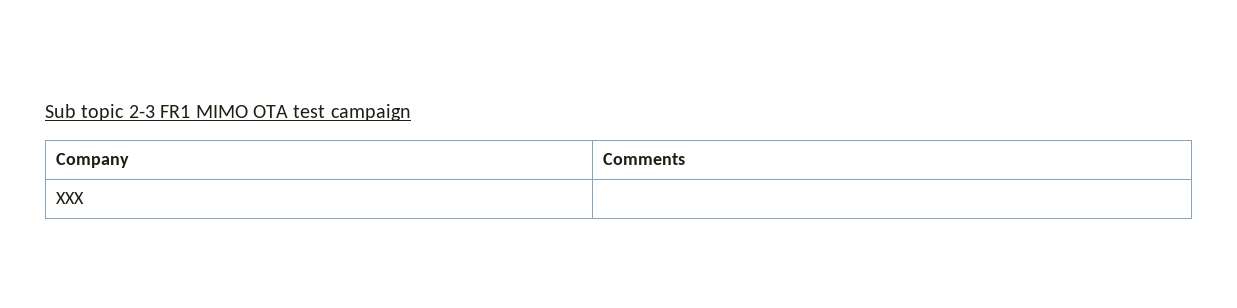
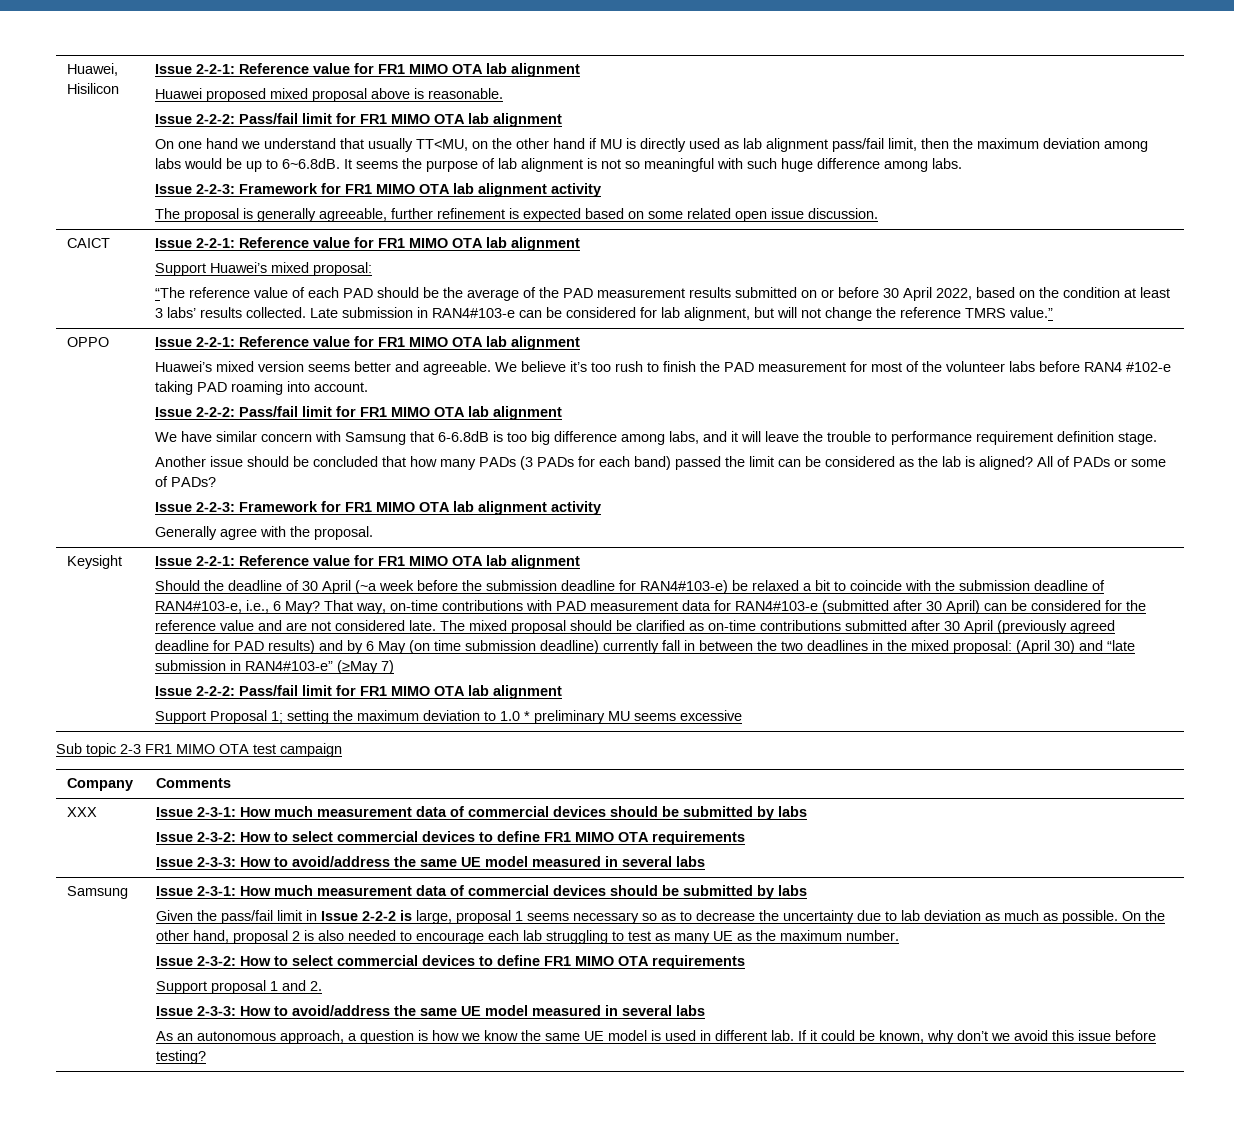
(45, 111) none -> [67,63,119,76] [67,83,120,94] [155,63,581,77] [155,88,504,102] [155,113,563,127] [155,138,1149,152] [155,158,963,172] [155,183,602,197] [155,208,879,222] [67,238,111,248] [155,237,581,251] [155,262,373,276] [155,287,1171,301] [155,307,1054,321] [67,337,110,347] [155,336,581,350] [155,361,1172,375] [155,381,369,395] [155,406,563,420] [155,431,1158,445] [155,456,1167,470] [155,476,217,487] [155,501,602,515] [155,526,374,540] [67,555,123,569] [155,555,581,569] [155,580,1106,594] [155,600,1147,614] [155,620,1116,634] [155,640,1136,654] [155,660,395,674] [155,685,563,699] [155,710,743,724] Huawei, Hisilicon | Issue 2-2-1: Reference value for FR1 MIMO OTA lab alignment // Huawei proposed mixed proposal above is reasonable. // Issue 2-2-2: Pass/fail limit for FR1 MIMO OTA lab alignment // On one hand we understand that usually TT<MU, on the other hand if MU is directly used as lab alignment pass/fail limit, then the maximum deviation among labs would be up to 6~6.8dB. It seems the purpose of lab alignment is not so meaningful with such huge difference among labs. // Issue 2-2-3: Framework for FR1 MIMO OTA lab alignment activity // The proposal is generally agreeable, further refinement is expected based on some related open issue discussion. // CAICT | Issue 2-2-1: Reference value for FR1 MIMO OTA lab alignment // Support Huawei’s mixed proposal: // “The reference value of each PAD should be the average of the PAD measurement results submitted on or before 30 April 2022, based on the condition at least 3 labs’ results collected. Late submission in RAN4#103-e can be considered for lab alignment, but will not change the reference TMRS value.” // OPPO | Issue 2-2-1: Reference value for FR1 MIMO OTA lab alignment // Huawei’s mixed version seems better and agreeable. We believe it’s too rush to finish the PAD measurement for most of the volunteer labs before RAN4 #102-e taking PAD roaming into account. // Issue 2-2-2: Pass/fail limit for FR1 MIMO OTA lab alignment // We have similar concern with Samsung that 6-6.8dB is too big difference among labs, and it will leave the trouble to performance requirement definition stage. // Another issue should be concluded that how many PADs (3 PADs for each band) passed the limit can be considered as the lab is aligned? All of PADs or some of PADs? // Issue 2-2-3: Framework for FR1 MIMO OTA lab alignment activity // Generally agree with the proposal. // Keysight | Issue 2-2-1: Reference value for FR1 MIMO OTA lab alignment // Should the deadline of 30 April (~a week before the submission deadline for RAN4#103-e) be relaxed a bit to coincide with the submission deadline of RAN4#103-e, i.e., 6 May? That way, on-time contributions with PAD measurement data for RAN4#103-e (submitted after 30 April) can be considered for the reference value and are not considered late. The mixed proposal should be clarified as on-time contributions submitted after 30 April (previously agreed deadline for PAD results) and by 6 May (on time submission deadline) currently fall in between the two deadlines in the mixed proposal: (April 30) and “late submission in RAN4#103-e” (≥May 7) // Issue 2-2-2: Pass/fail limit for FR1 MIMO OTA lab alignment // Support Proposal 1; setting the maximum deviation to 1.0 * preliminary MU seems excessive //
(85, 198) none -> [156,806,808,820] [156,831,746,845] [156,856,706,867] [67,886,129,899] [156,885,808,899] [156,910,1166,924] [156,930,900,944] [156,955,746,969] [156,980,323,994] [156,1005,706,1016] [156,1030,1157,1044] [156,1050,207,1064] Issue 2-3-1: How much measurement data of commercial devices should be submitted by labs // Issue 2-3-2: How to select commercial devices to define FR1 MIMO OTA requirements // Issue 2-3-3: How to avoid/address the same UE model measured in several labs // Samsung | Issue 2-3-1: How much measurement data of commercial devices should be submitted by labs // Given the pass/fail limit in Issue 2-2-2 is large, proposal 1 seems necessary so as to decrease the uncertainty due to lab deviation as much as possible. On the other hand, proposal 2 is also needed to encourage each lab struggling to test as many UE as the maximum number. // Issue 2-3-2: How to select commercial devices to define FR1 MIMO OTA requirements // Support proposal 1 and 2. // Issue 2-3-3: How to avoid/address the same UE model measured in several labs // As an autonomous approach, a question is how we know the same UE model is used in different lab. If it could be known, why don’t we avoid this issue before testing?

